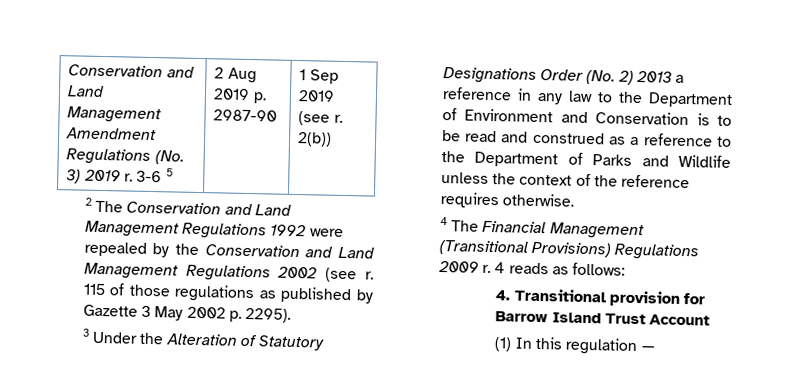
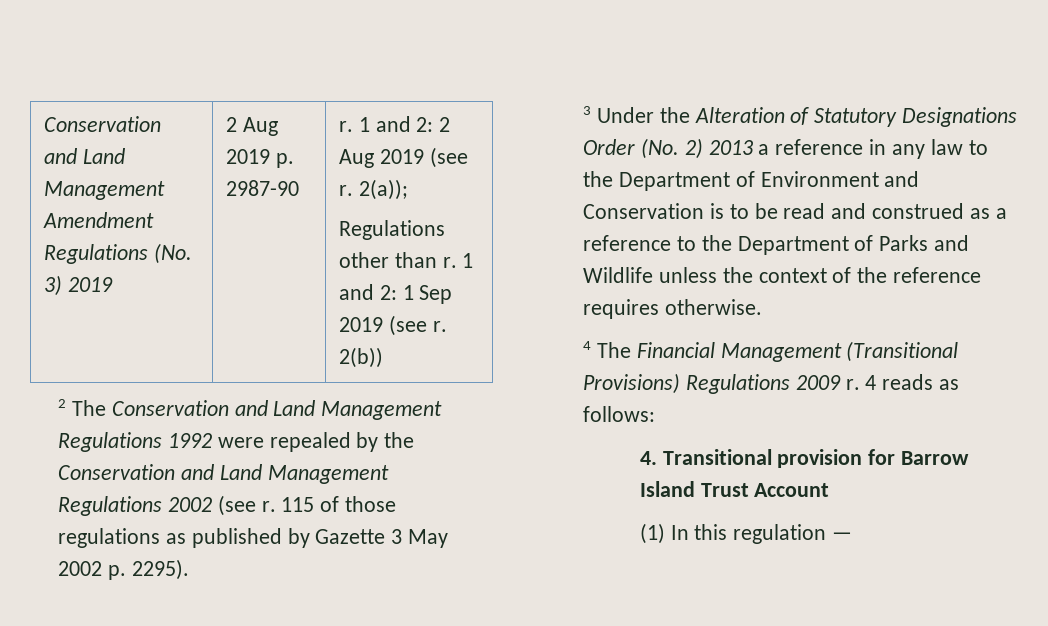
[123,168,173,183] r. 3-6 5 -> (113, 284) none
(278, 115) none -> [339,116,451,132] [339,147,468,168] [339,179,408,200] [339,220,446,240] [339,252,474,268] [339,284,397,300] r. 1 and 2: 2 Aug 2019 (see r. 2(a)); // Regulations other than r. 1 and 2:

